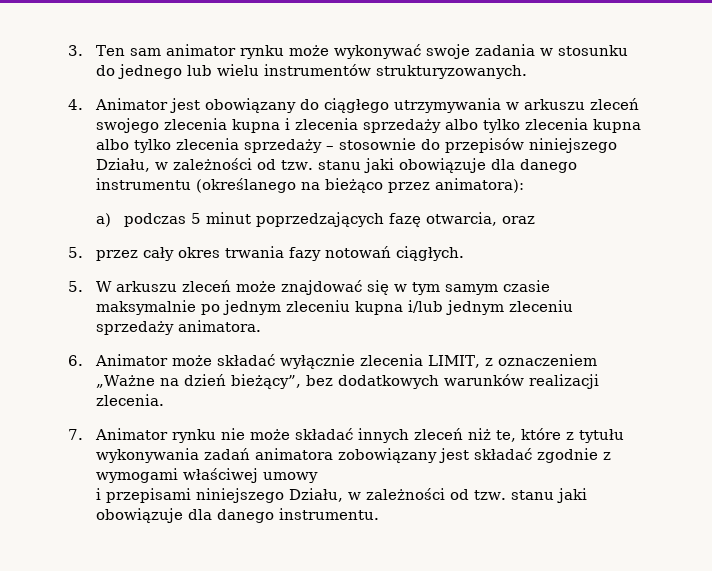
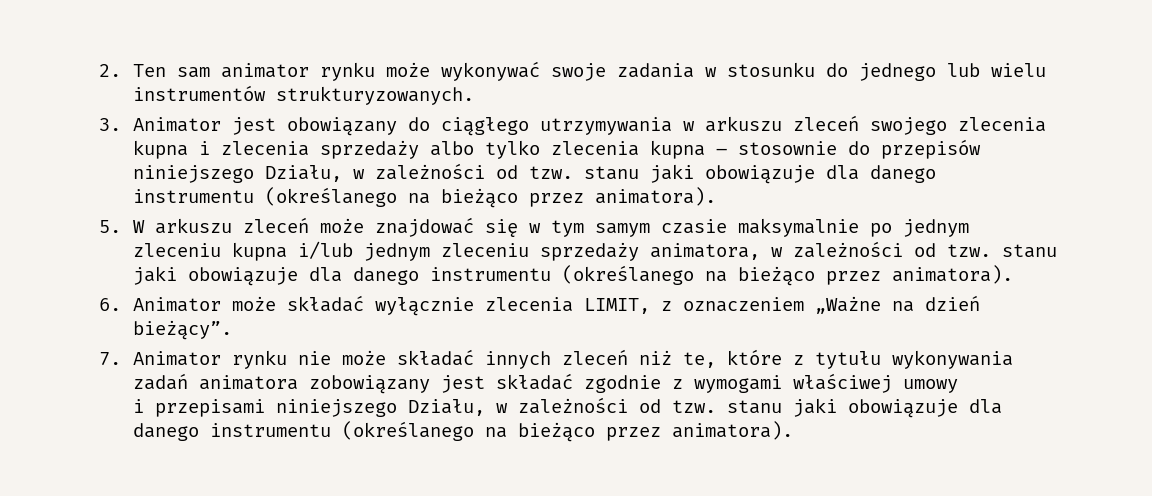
[68,45,83,56] 3. -> [99,64,121,77] 2.
[68,99,83,110] 4. -> [99,118,121,131] 3.
[96,138,323,153] albo tylko zlecenia sprzedaży -> (705, 149) none
[435,178,525,193] [96,212,536,227] [68,246,465,261] animatora): // a) podczas 5 minut poprzedzających fazę otwarcia, oraz // 5. przez cały okres trwania fazy notowań ciągłych. -> [594,187,716,206] animatora).
[178,320,262,332] animatora. -> [649,241,1057,260] [132,265,1013,286] animatora, w zależności od tzw. stanu jaki obowiązuje dla danego instrumentu (określanego na bieżąco przez animatora).
[231,374,600,389] [96,394,165,406] bieżący”, bez dodatkowych warunków realizacji zlecenia. -> [132,320,232,340] bieżący”.
[279,508,380,520] instrumentu. -> [209,421,793,442] instrumentu (określanego na bieżąco przez animatora).

